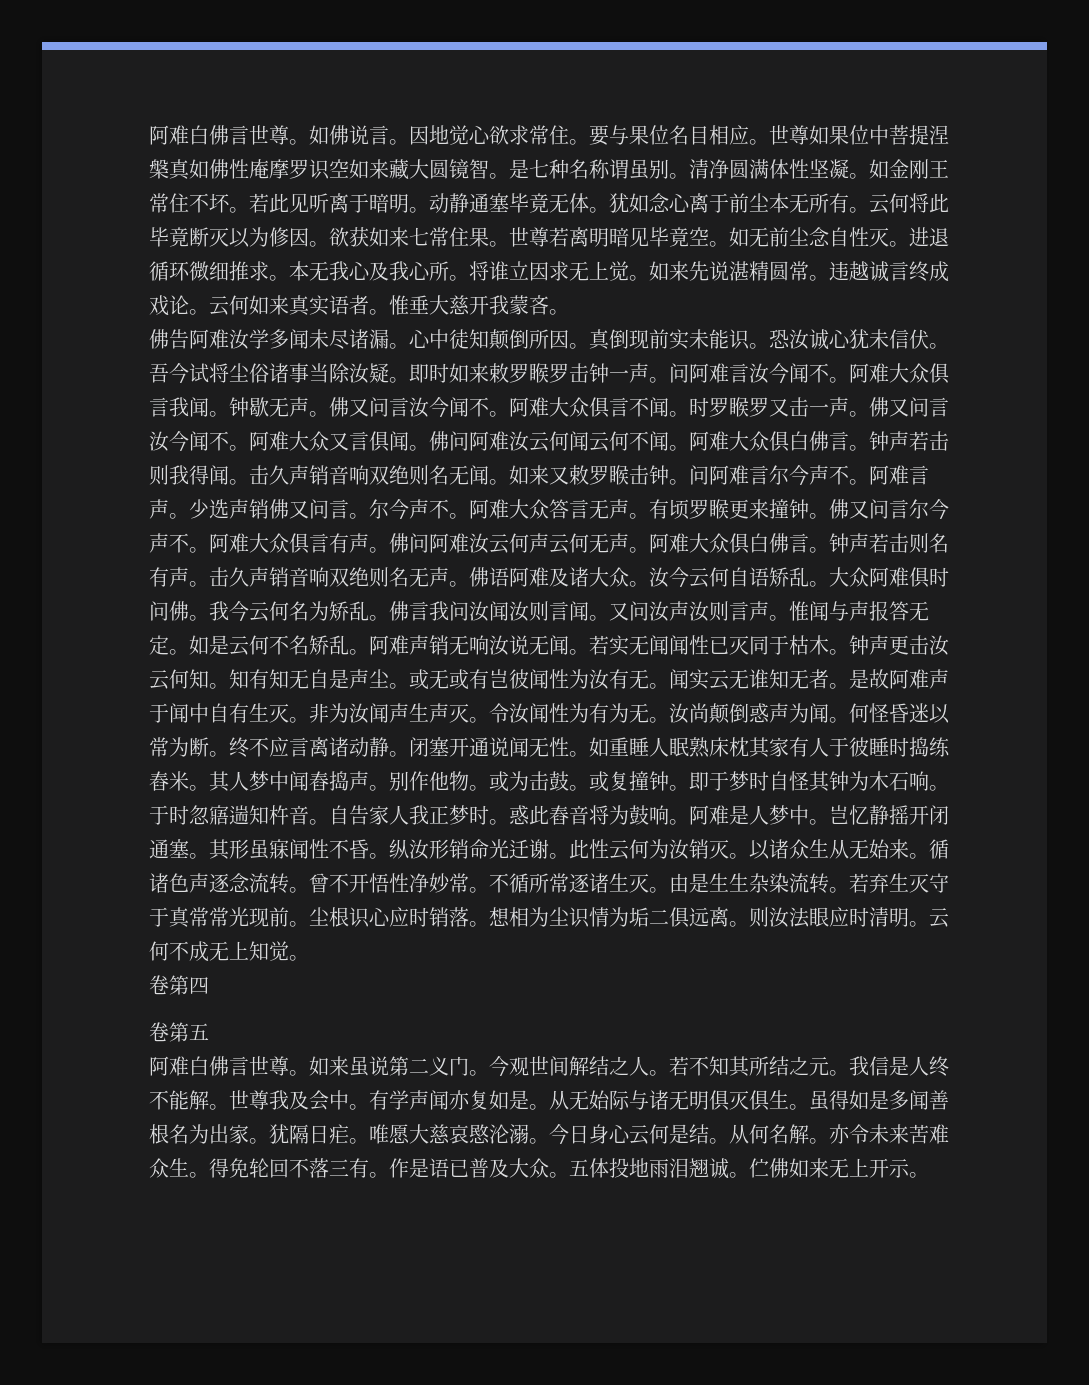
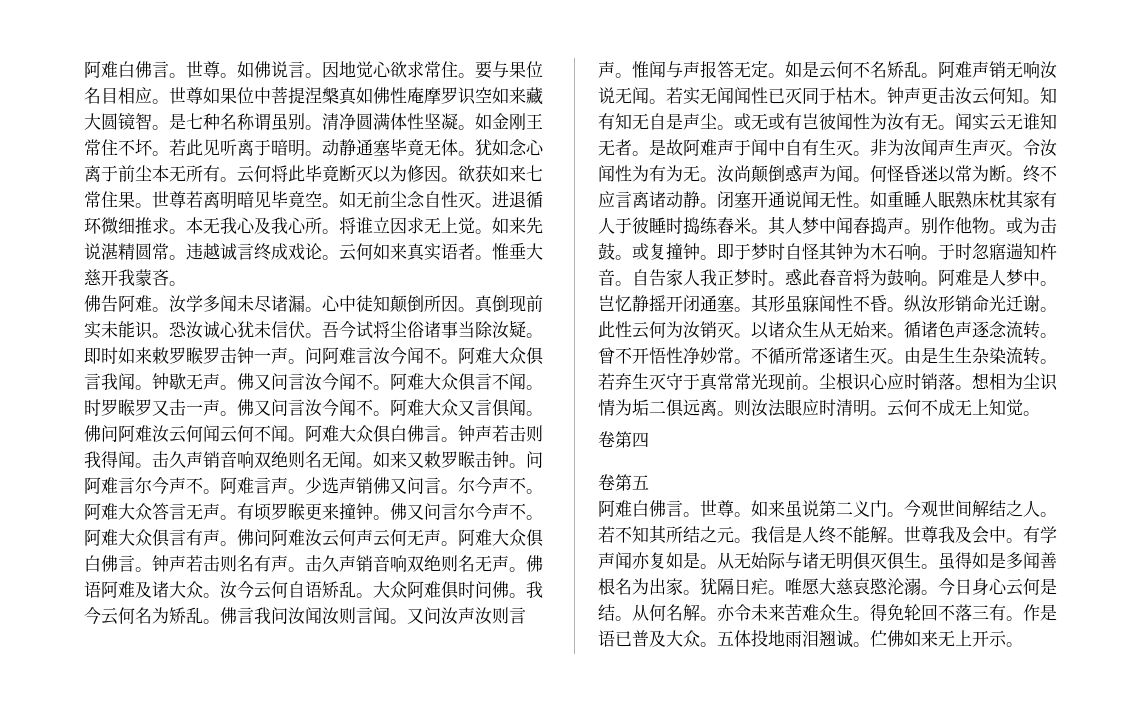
[149,125,249,145] 阿难白佛言 -> [84,61,186,78] 阿难白佛言。
(229, 339) none -> [152,307,169,312] 。
(249, 1066) none -> [683,512,700,517] 。

